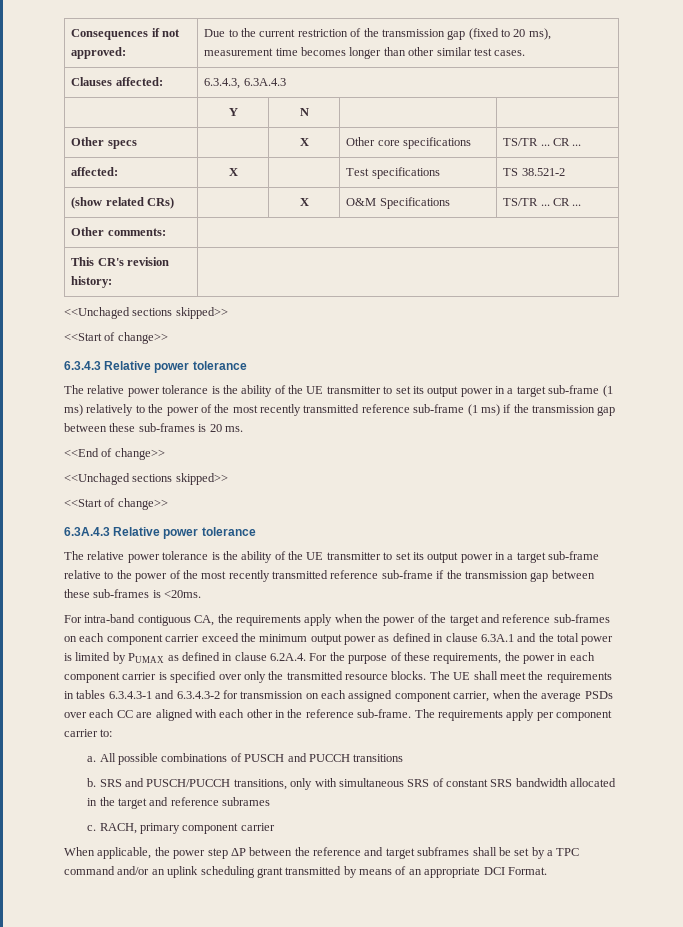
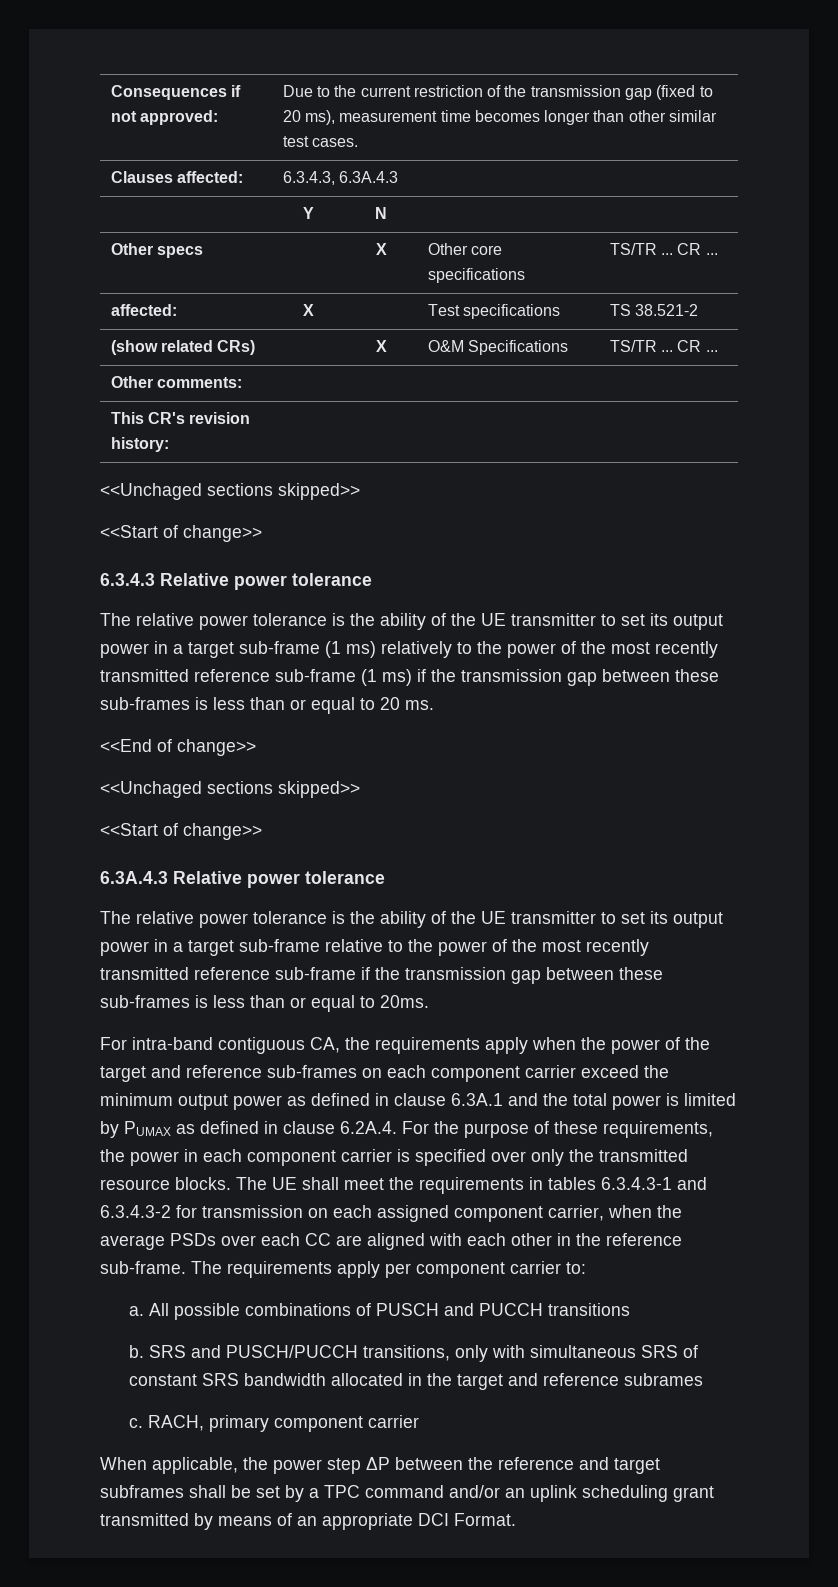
(207, 428) none -> [213,697,375,714] less than or equal to
[164,590,202,598] <20ms. -> [213,995,429,1012] less than or equal to 20ms.

